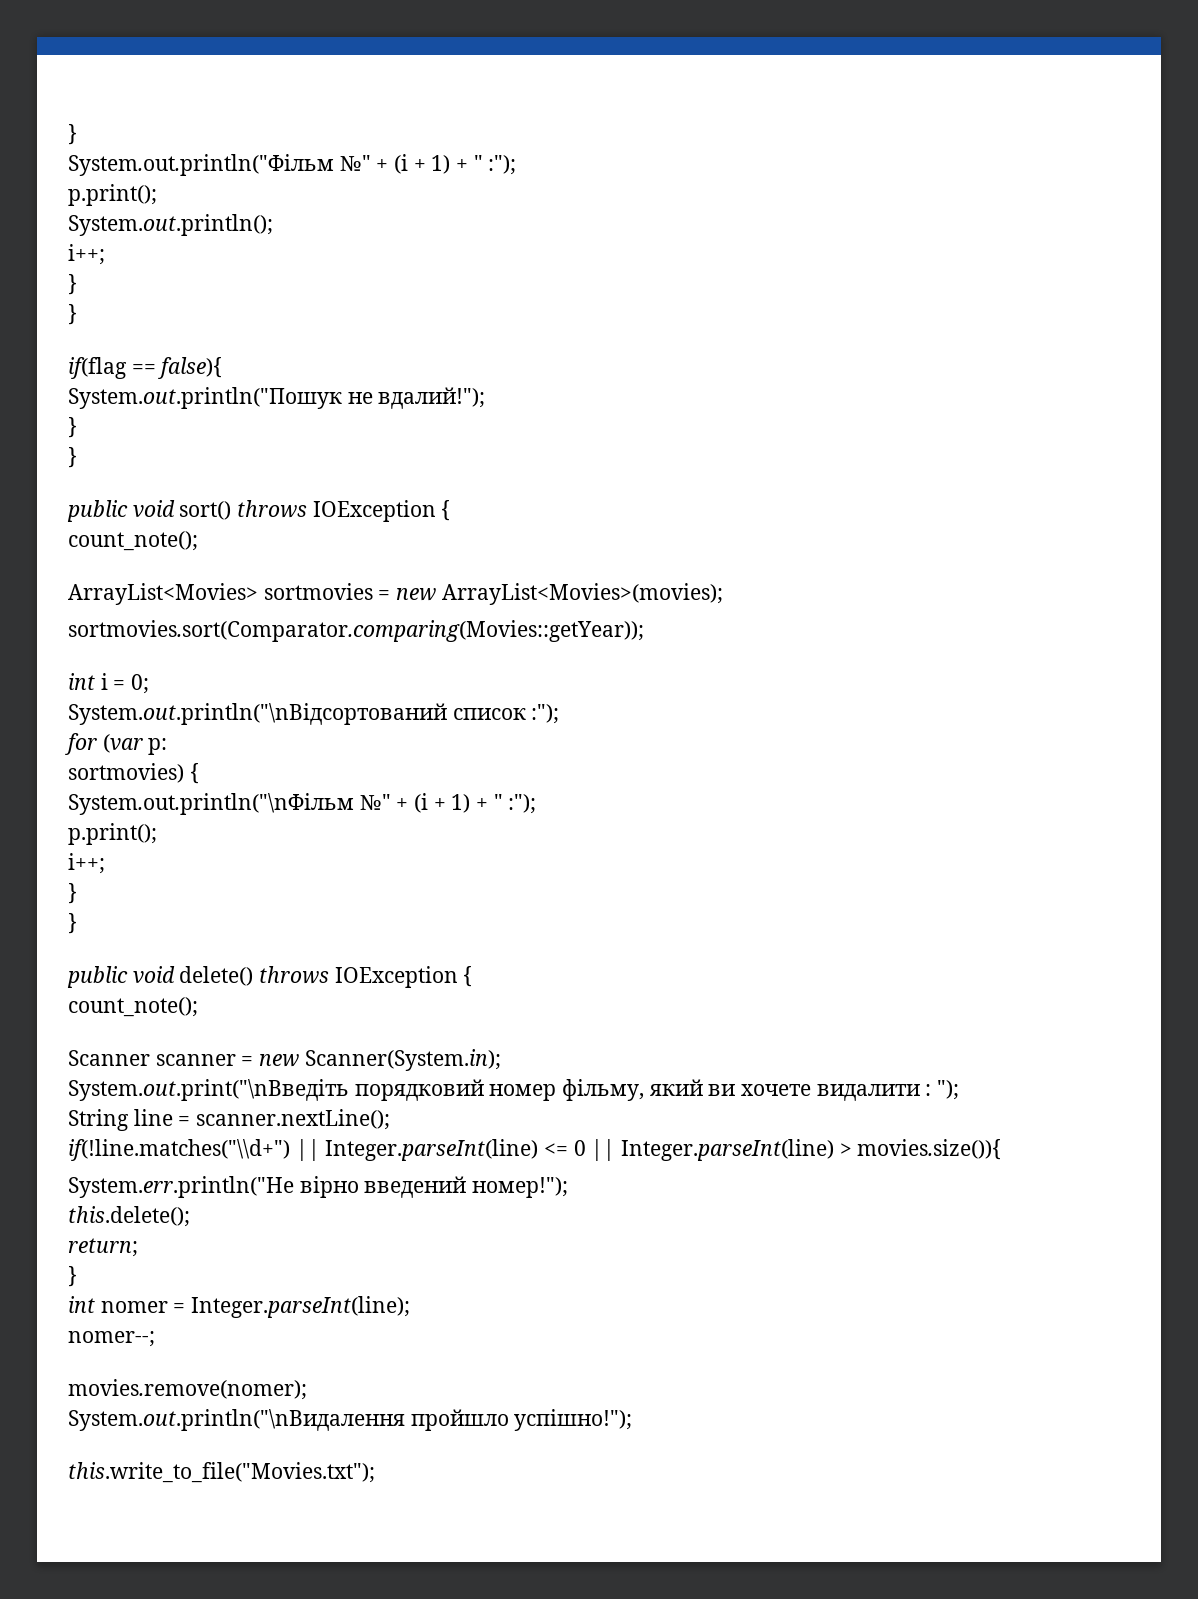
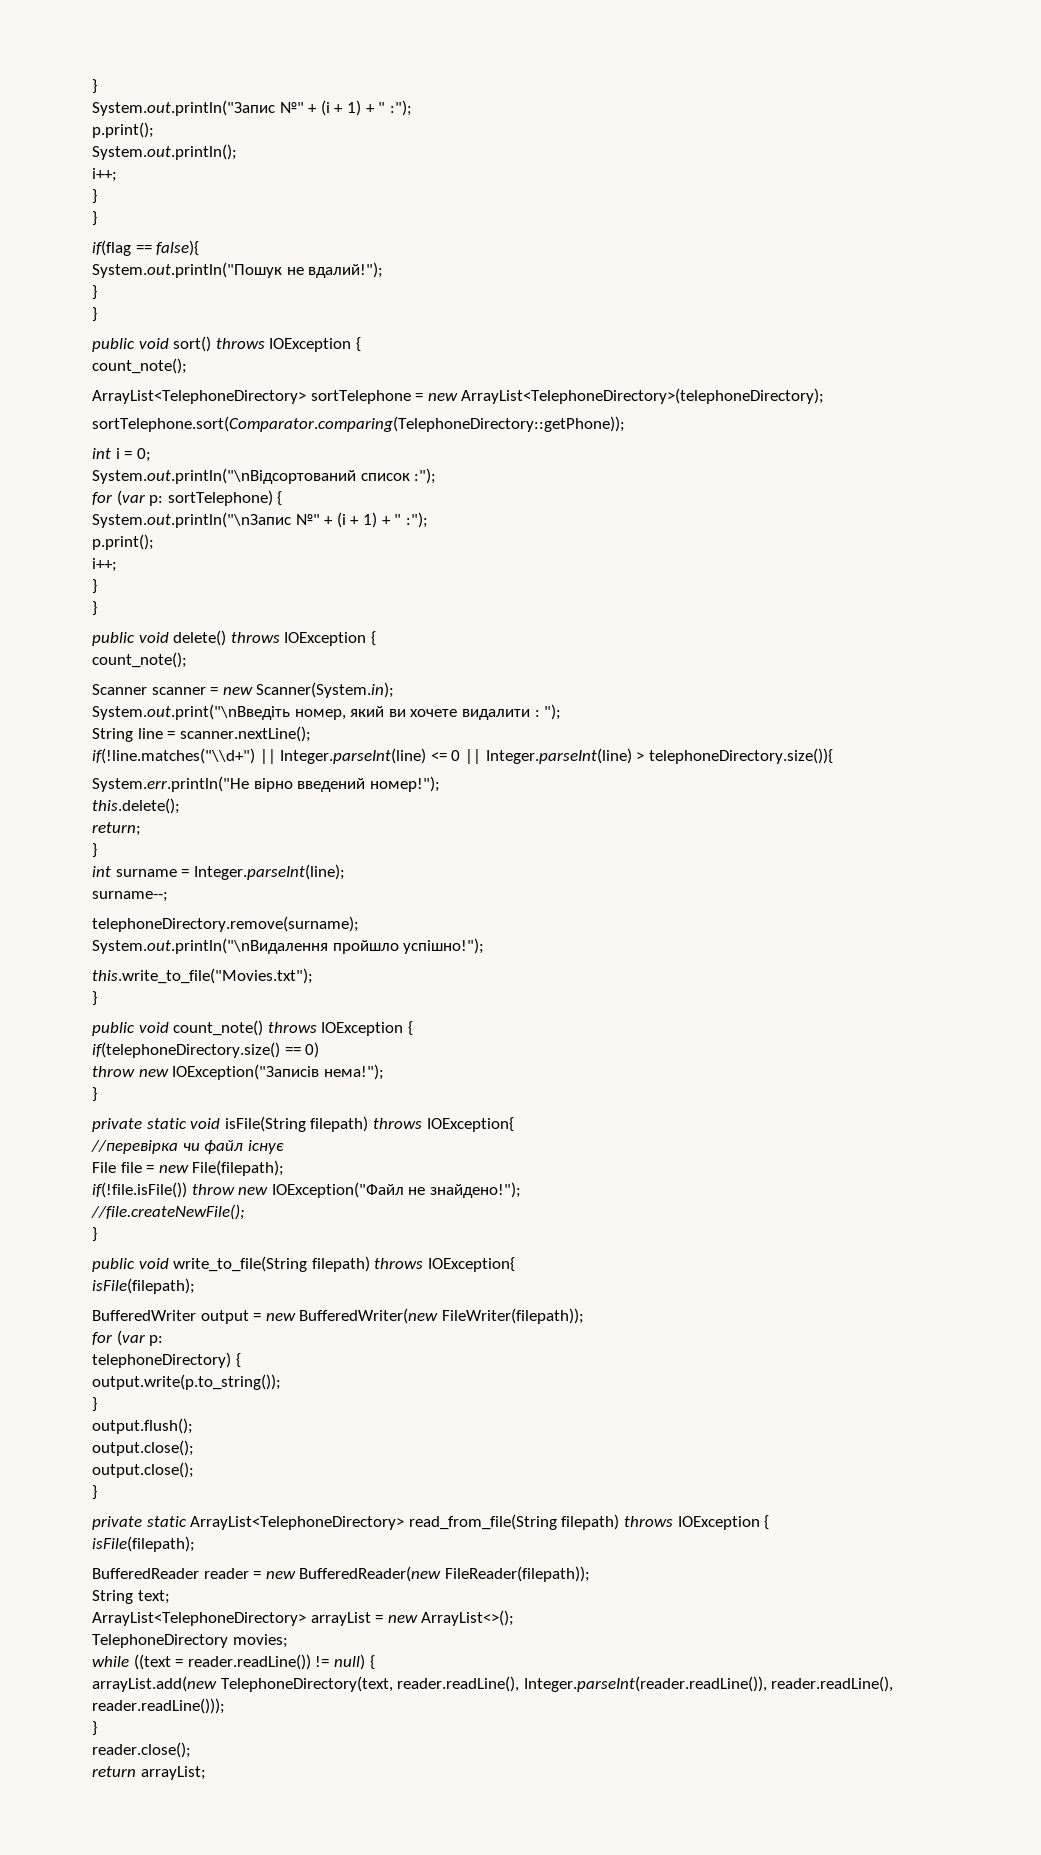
[68,124,77,145] [68,154,334,176] } // System.out.println("Фільм -> [92,79,97,94] [92,100,275,116] } // System.out.println("Запис
[68,583,723,605] [68,620,644,642] ArrayList<Movies> sortmovies = new ArrayList<Movies>(movies); // sortmovies.sort(Comparator.comparing(Movies::getYear)); -> [92,388,825,404] [92,416,625,432] ArrayList<TelephoneDirectory> sortTelephone = new ArrayList<TelephoneDirectory>(telephoneDirectory); // sortTelephone.sort(Comparator.comparing(TelephoneDirectory::getPhone));
[68,763,199,784] [68,793,354,815] // sortmovies) { // System.out.println("\nФільм -> [167,490,283,506] [92,512,291,528] sortTelephone) { // System.out.println("\nЗапис
[354,1079,645,1101] порядковий номер фільму, -> [294,709,346,720] номер,
[857,1139,1002,1160] movies.size()){ -> [648,748,833,764] telephoneDirectory.size()){
[100,1301,168,1313] nomer -> [115,869,177,877] surname
[68,1331,155,1347] [68,1379,307,1400] nomer--; // movies.remove(nomer); -> [92,891,168,902] [92,916,359,932] surname--; // telephoneDirectory.remove(surname);
(375, 1472) none -> [92,991,97,1006] [92,1020,413,1036] [92,1042,320,1058] [92,1064,384,1080] [92,1087,97,1102] [92,1116,514,1132] [91,1140,284,1154] [92,1160,285,1176] [92,1182,521,1198] [91,1204,245,1220] [92,1227,97,1242] [92,1256,515,1272] [92,1278,195,1294] [92,1308,584,1324] [92,1330,164,1346] [92,1352,241,1368] [92,1374,281,1390] [92,1397,97,1412] [92,1418,193,1434] [92,1440,194,1456] [92,1462,194,1478] [92,1485,97,1500] [92,1514,770,1530] [92,1536,195,1552] [92,1566,590,1582] [92,1590,170,1604] [92,1610,515,1626] [92,1634,288,1648] [92,1654,375,1670] [92,1676,894,1692] [92,1698,225,1714] [92,1721,97,1736] [92,1742,191,1758] [92,1766,206,1780] // } // public void count_note() throws IOException { // if(telephoneDirectory.size() == 0) // throw new IOException("Записів нема!"); // } // private static void isFile(String filepath) throws IOException{ // //перевірка чи файл існує // File file = new File(filepath); // if(!file.isFile()) throw new IOException("Файл не знайдено!"); // //file.createNewFile(); // } // public void write_to_file(String filepath) throws IOException{ // isFile(filepath); // BufferedWriter output = new BufferedWriter(new FileWriter(filepath)); // for (var p: // telephoneDirectory) { // output.write(p.to_string()); // } // output.flush(); // output.close(); // output.close(); // } // private static ArrayList<TelephoneDirectory> read_from_file(String filepath) throws IOException { // isFile(filepath); // BufferedReader reader = new BufferedReader(new FileReader(filepath)); // String text; // ArrayList<TelephoneDirectory> arrayList = new ArrayList<>(); // TelephoneDirectory movies; // while ((text = reader.readLine()) != null) { // arrayList.add(new TelephoneDirectory(text, reader.readLine(), Integer.parseInt(reader.readLine()), reader.readLine(), reader.readLine())); // } // reader.close(); // return arrayList;

